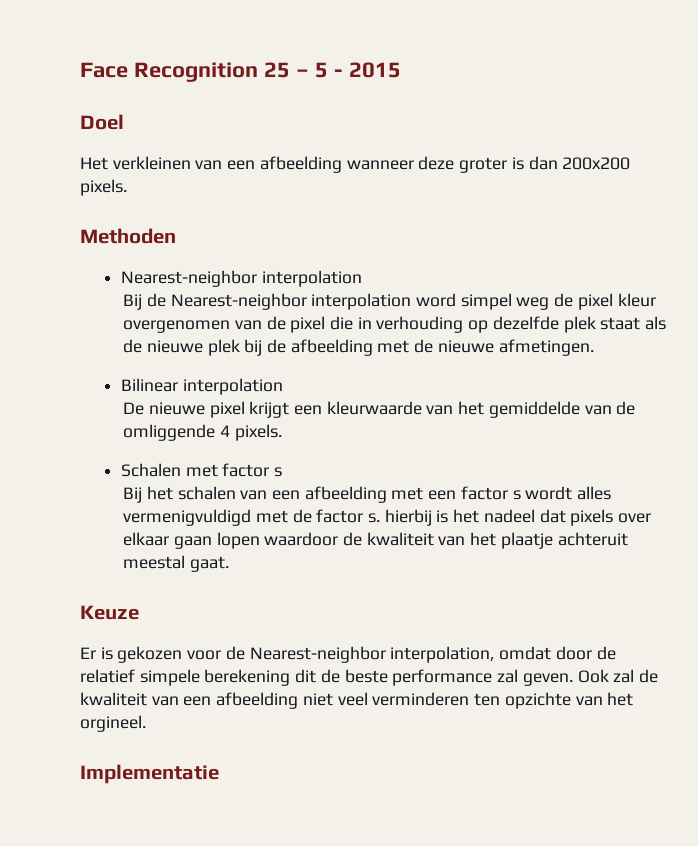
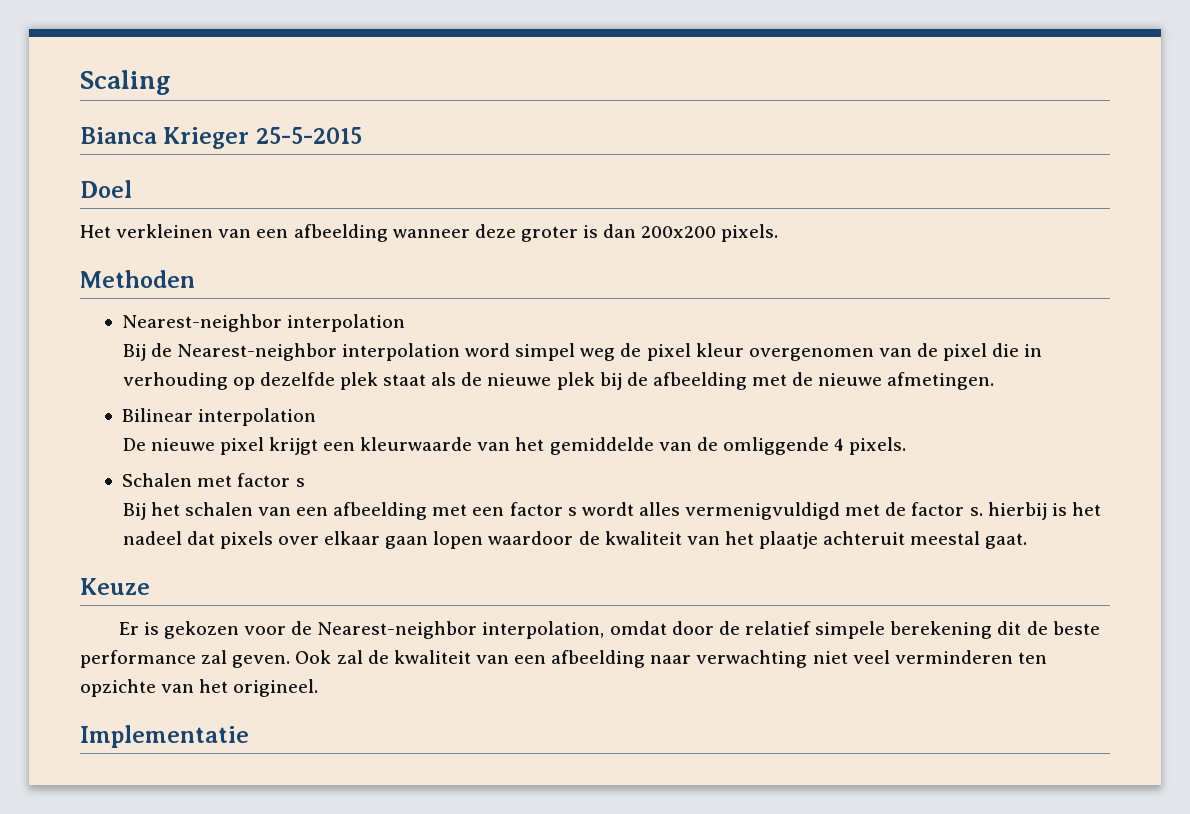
[80,62,401,82] Face Recognition 25 – 5 - 2015 -> [80,70,171,95] [80,127,362,149] Scaling // Bianca Krieger 25-5-2015
(299, 700) none -> [650,650,808,668] naar verwachting
[80,715,146,732] orgineel. -> [233,679,319,697] origineel.

